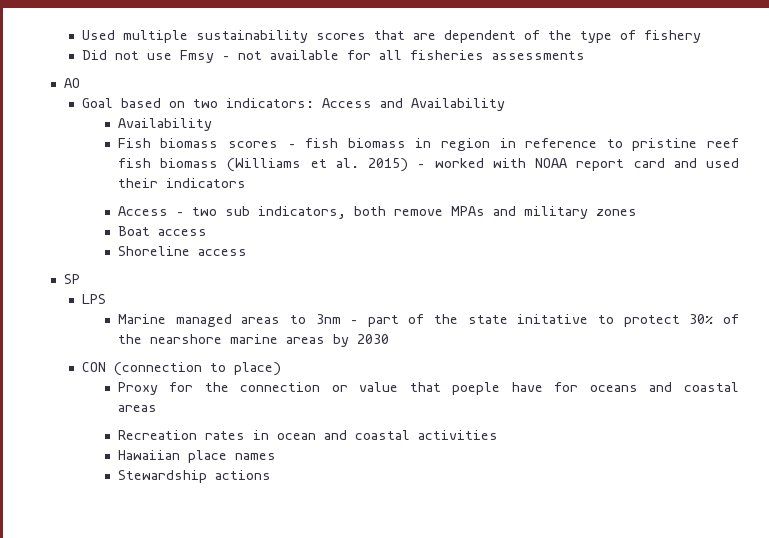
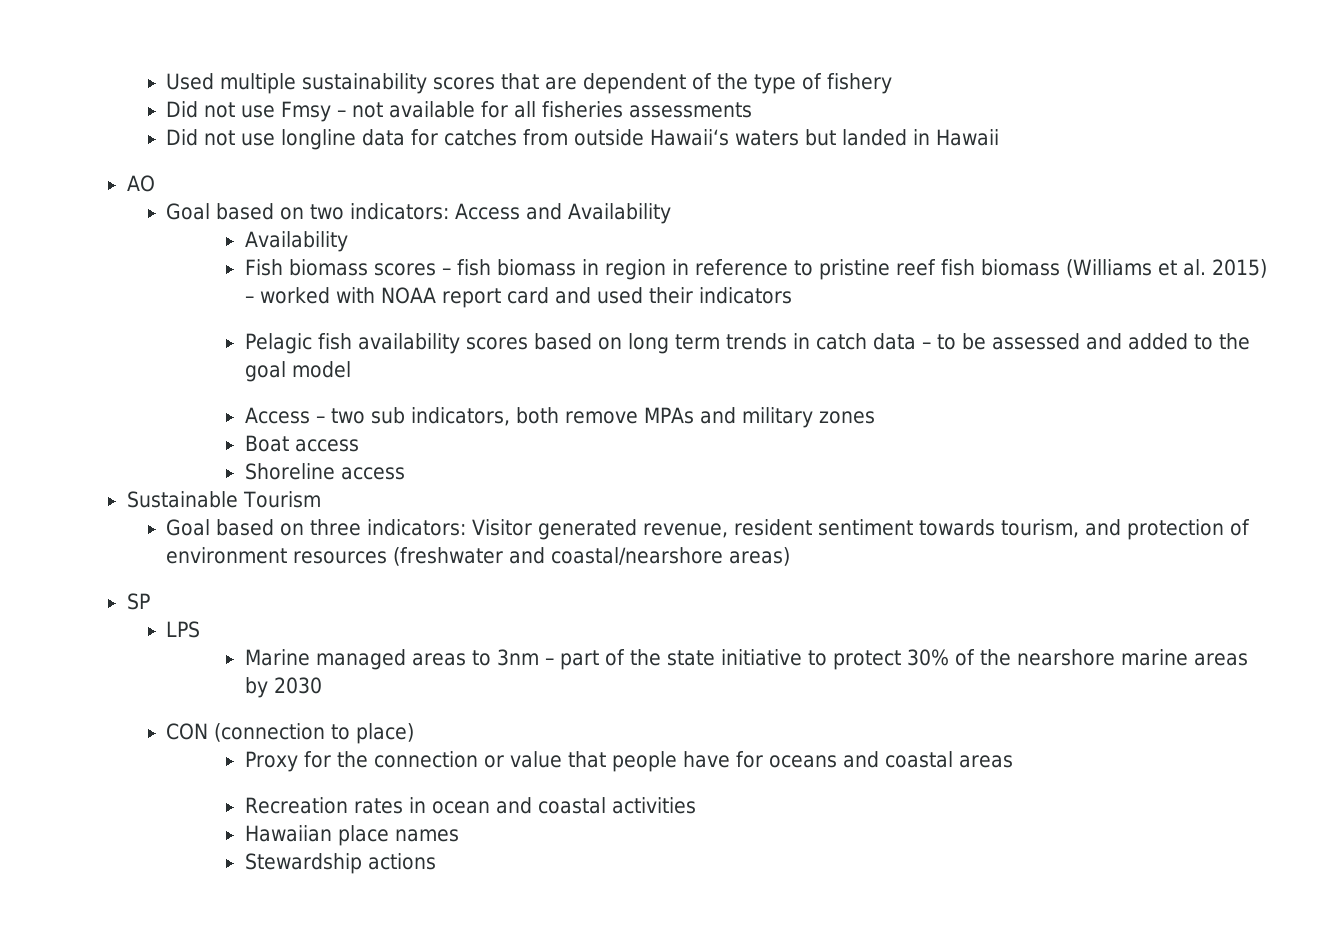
(585, 55) none -> [166,129,1000,150] // Did not use longline data for catches from outside Hawaiiʻs waters but landed in Hawaii
(246, 183) none -> [244,333,1250,354] [244,361,351,382] // Pelagic fish availability scores based on long term trends in catch data – to be assessed and added to the goal model
(247, 252) none -> [126,491,321,508] [166,519,1251,540] [166,547,791,566] // Sustainable Tourism // Goal based on three indicators: Visitor generated revenue, resident sentiment towards tourism, and protection of environment resources (freshwater and coastal/nearshore areas)
[517,314,589,324] initative -> [720,649,802,666] initiative
[452,382,501,395] poeple -> [611,751,677,772] people

